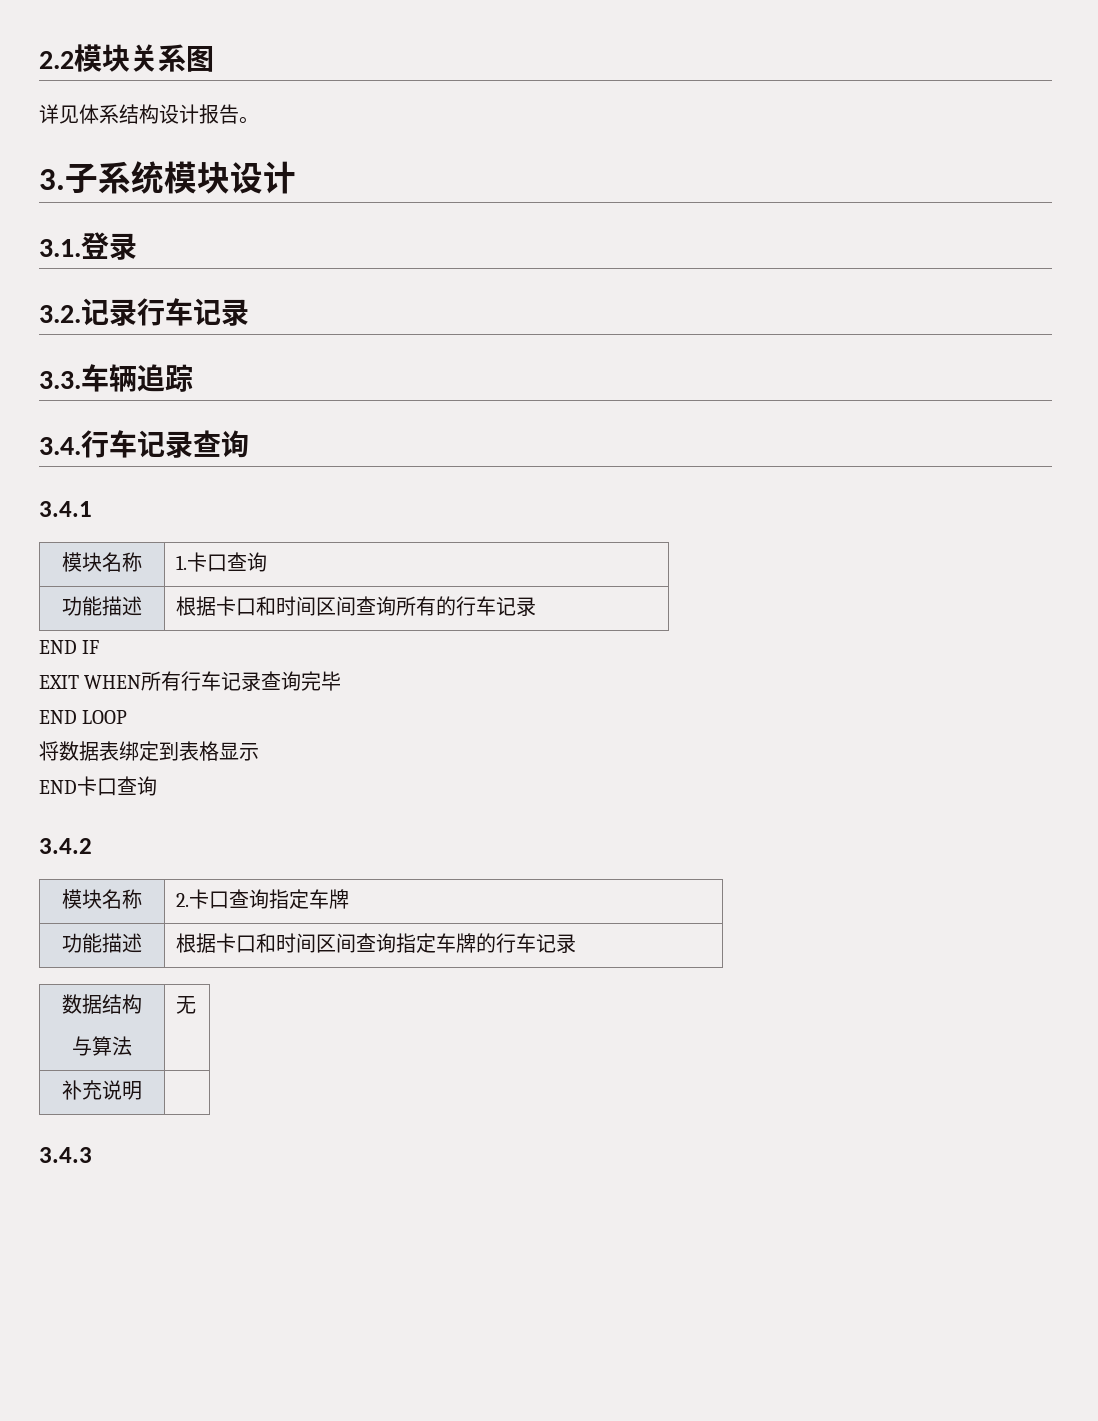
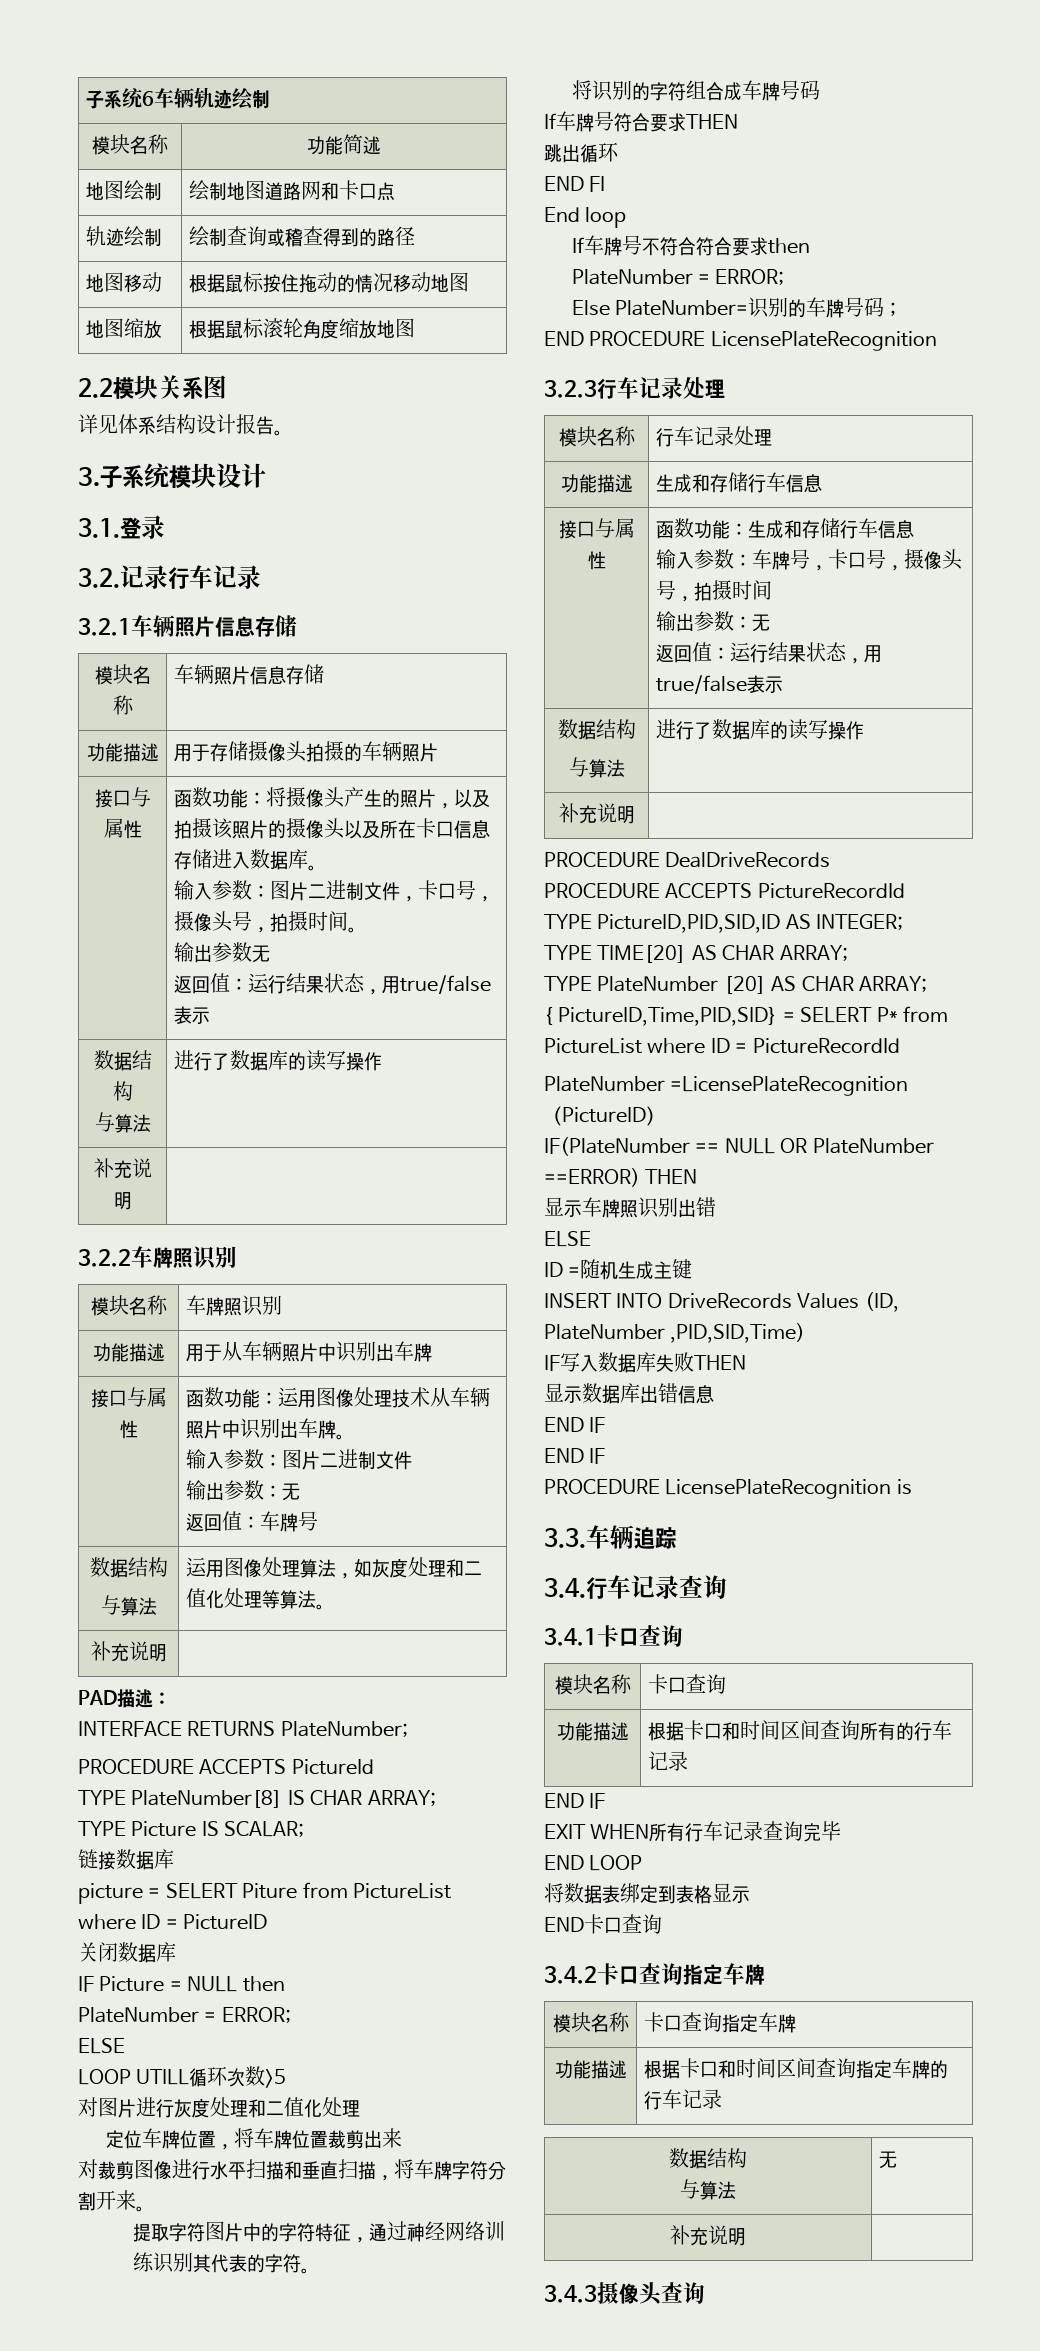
(39, 60) none -> [86,87,271,110] [92,134,169,155] [307,134,381,155] [86,180,163,201] [189,180,396,201] [86,226,163,247] [189,226,416,247] [86,272,163,293] [189,272,470,293] [86,318,163,339] [189,318,416,339] 子系统6车辆轨迹绘制 // 模块名称 | 功能简述 // 地图绘制 | 绘制地图道路网和卡口点 // 轨迹绘制 | 绘制查询或稽查得到的路径 // 地图移动 | 根据鼠标按住拖动的情况移动地图 // 地图缩放 | 根据鼠标滚轮角度缩放地图 //
(249, 312) none -> [78,615,297,637] [94,664,151,685] [112,695,134,715] [174,664,325,685] [86,743,159,762] [174,741,439,762] [94,787,151,808] [103,818,142,839] [174,787,491,809] [174,818,491,839] [174,849,318,871] [174,880,495,902] [174,911,358,933] [174,942,271,963] [174,973,492,995] [174,1006,211,1025] [93,1050,152,1071] [112,1081,133,1101] [94,1112,151,1133] [174,1050,383,1071] [93,1158,152,1179] [113,1192,132,1210] [78,1246,237,1270] [90,1295,168,1316] [186,1295,283,1316] [92,1343,165,1362] [186,1341,433,1362] [90,1387,167,1408] [119,1420,138,1439] [186,1387,491,1408] [186,1418,346,1440] [186,1449,413,1470] [186,1480,301,1501] [186,1511,319,1532] [89,1557,168,1578] [100,1595,157,1616] [186,1557,483,1579] [186,1588,326,1610] [90,1641,167,1662] [78,1689,171,1708] [78,1721,408,1737] [78,1759,374,1775] [78,1790,436,1808] [78,1821,305,1837] [78,1849,174,1870] [78,1882,451,1904] [78,1914,268,1930] [78,1942,176,1963] [78,1976,285,1992] [78,2007,291,2023] [78,2038,125,2054] [78,2066,287,2088] [78,2097,360,2118] [105,2128,402,2150] [78,2159,506,2181] [78,2190,145,2212] [133,2221,506,2243] [133,2252,311,2274] [571,80,820,101] [544,111,738,132] [544,142,619,163] [544,176,606,192] [544,207,627,228] [571,235,810,256] [571,269,785,285] [571,297,903,318] [544,331,937,351] [544,377,725,399] [558,426,636,447] [656,426,773,447] [560,474,633,493] [656,472,823,493] [558,518,635,539] [587,551,606,570] [656,518,915,539] [656,549,964,571] [656,580,773,602] [656,611,771,632] [656,642,883,664] [656,675,784,694] [557,719,636,740] [568,757,625,778] [656,719,865,740] [558,803,635,824] [544,852,831,868] [544,883,905,899] [544,914,904,933] [544,945,848,963] [544,976,927,994] [544,1006,948,1026] [544,1038,900,1054] [544,1076,909,1096] [544,1106,664,1126] [544,1137,934,1156] [544,1168,698,1187] [544,1197,716,1218] [544,1231,591,1247] [544,1259,693,1280] [544,1292,899,1312] [544,1323,806,1343] [544,1352,746,1373] [544,1383,714,1404] [544,1417,606,1433] [544,1448,606,1464] [544,1479,912,1499] // 3.2.1车辆照片信息存储 // 模块名称 | 车辆照片信息存储 // 功能描述 | 用于存储摄像头拍摄的车辆照片 // 接口与属性 | 函数功能：将摄像头产生的照片，以及拍摄该照片的摄像头以及所在卡口信息存储进入数据库。 // 输入参数：图片二进制文件，卡口号，摄像头号，拍摄时间。 // 输出参数无 // 返回值：运行结果状态，用true/false表示 // 数据结构 // 与算法 | 进行了数据库的读写操作 // 补充说明 | // 3.2.2车牌照识别 // 模块名称 | 车牌照识别 // 功能描述 | 用于从车辆照片中识别出车牌 // 接口与属性 | 函数功能：运用图像处理技术从车辆照片中识别出车牌。 // 输入参数：图片二进制文件 // 输出参数：无 // 返回值：车牌号 // 数据结构 // 与算法 | 运用图像处理算法，如灰度处理和二值化处理等算法。 // 补充说明 | // PAD描述： // INTERFACE RETURNS PlateNumber; // PROCEDURE ACCEPTS PictureId // TYPE PlateNumber[8] IS CHAR ARRAY; // TYPE Picture IS SCALAR; // 链接数据库 // picture = SELERT Piture from PictureList where ID = PictureID // 关闭数据库 // IF Picture = NULL then // PlateNumber = ERROR; // ELSE // LOOP UTILL循环次数>5 // 对图片进行灰度处理和二值化处理 // 定位车牌位置，将车牌位置裁剪出来 // 对裁剪图像进行水平扫描和垂直扫描，将车牌字符分割开来。 // 提取字符图片中的字符特征，通过神经网络训练识别其代表的字符。 // 将识别的字符组合成车牌号码 // If车牌号符合要求THEN // 跳出循环 // END FI // End loop // If车牌号不符合符合要求then // PlateNumber = ERROR; // Else PlateNumber=识别的车牌号码； // END PROCEDURE LicensePlateRecognition // 3.2.3行车记录处理 // 模块名称 | 行车记录处理 // 功能描述 | 生成和存储行车信息 // 接口与属性 | 函数功能：生成和存储行车信息 // 输入参数：车牌号，卡口号，摄像头号，拍摄时间 // 输出参数：无 // 返回值：运行结果状态，用true/false表示 // 数据结构 // 与算法 | 进行了数据库的读写操作 // 补充说明 | // PROCEDURE DealDriveRecords // PROCEDURE ACCEPTS PictureRecordId // TYPE PictureID,PID,SID,ID AS INTEGER; // TYPE TIME[20] AS CHAR ARRAY; // TYPE PlateNumber [20] AS CHAR ARRAY; // { PictureID,Time,PID,SID} = SELERT P* from PictureList where ID = PictureRecordId // PlateNumber =LicensePlateRecognition（PictureID） // IF(PlateNumber == NULL OR PlateNumber ==ERROR) THEN // 显示车牌照识别出错 // ELSE // ID =随机生成主键 // INSERT INTO DriveRecords Values (ID, PlateNumber ,PID,SID,Time) // IF写入数据库失败THEN // 显示数据库出错信息 // END IF // END IF // PROCEDURE LicensePlateRecognition is
[62,552,142,572] [175,555,187,570] // 模块名称 | 1. -> [597,1625,683,1647] [554,1674,632,1695] 卡口查询 // 模块名称 |
[62,889,142,909] [175,893,189,907] // 模块名称 | 2. -> [597,1963,765,1985] [552,2012,630,2033] 卡口查询指定车牌 // 模块名称 |
(92, 1155) none -> [597,2282,705,2305] 摄像头查询

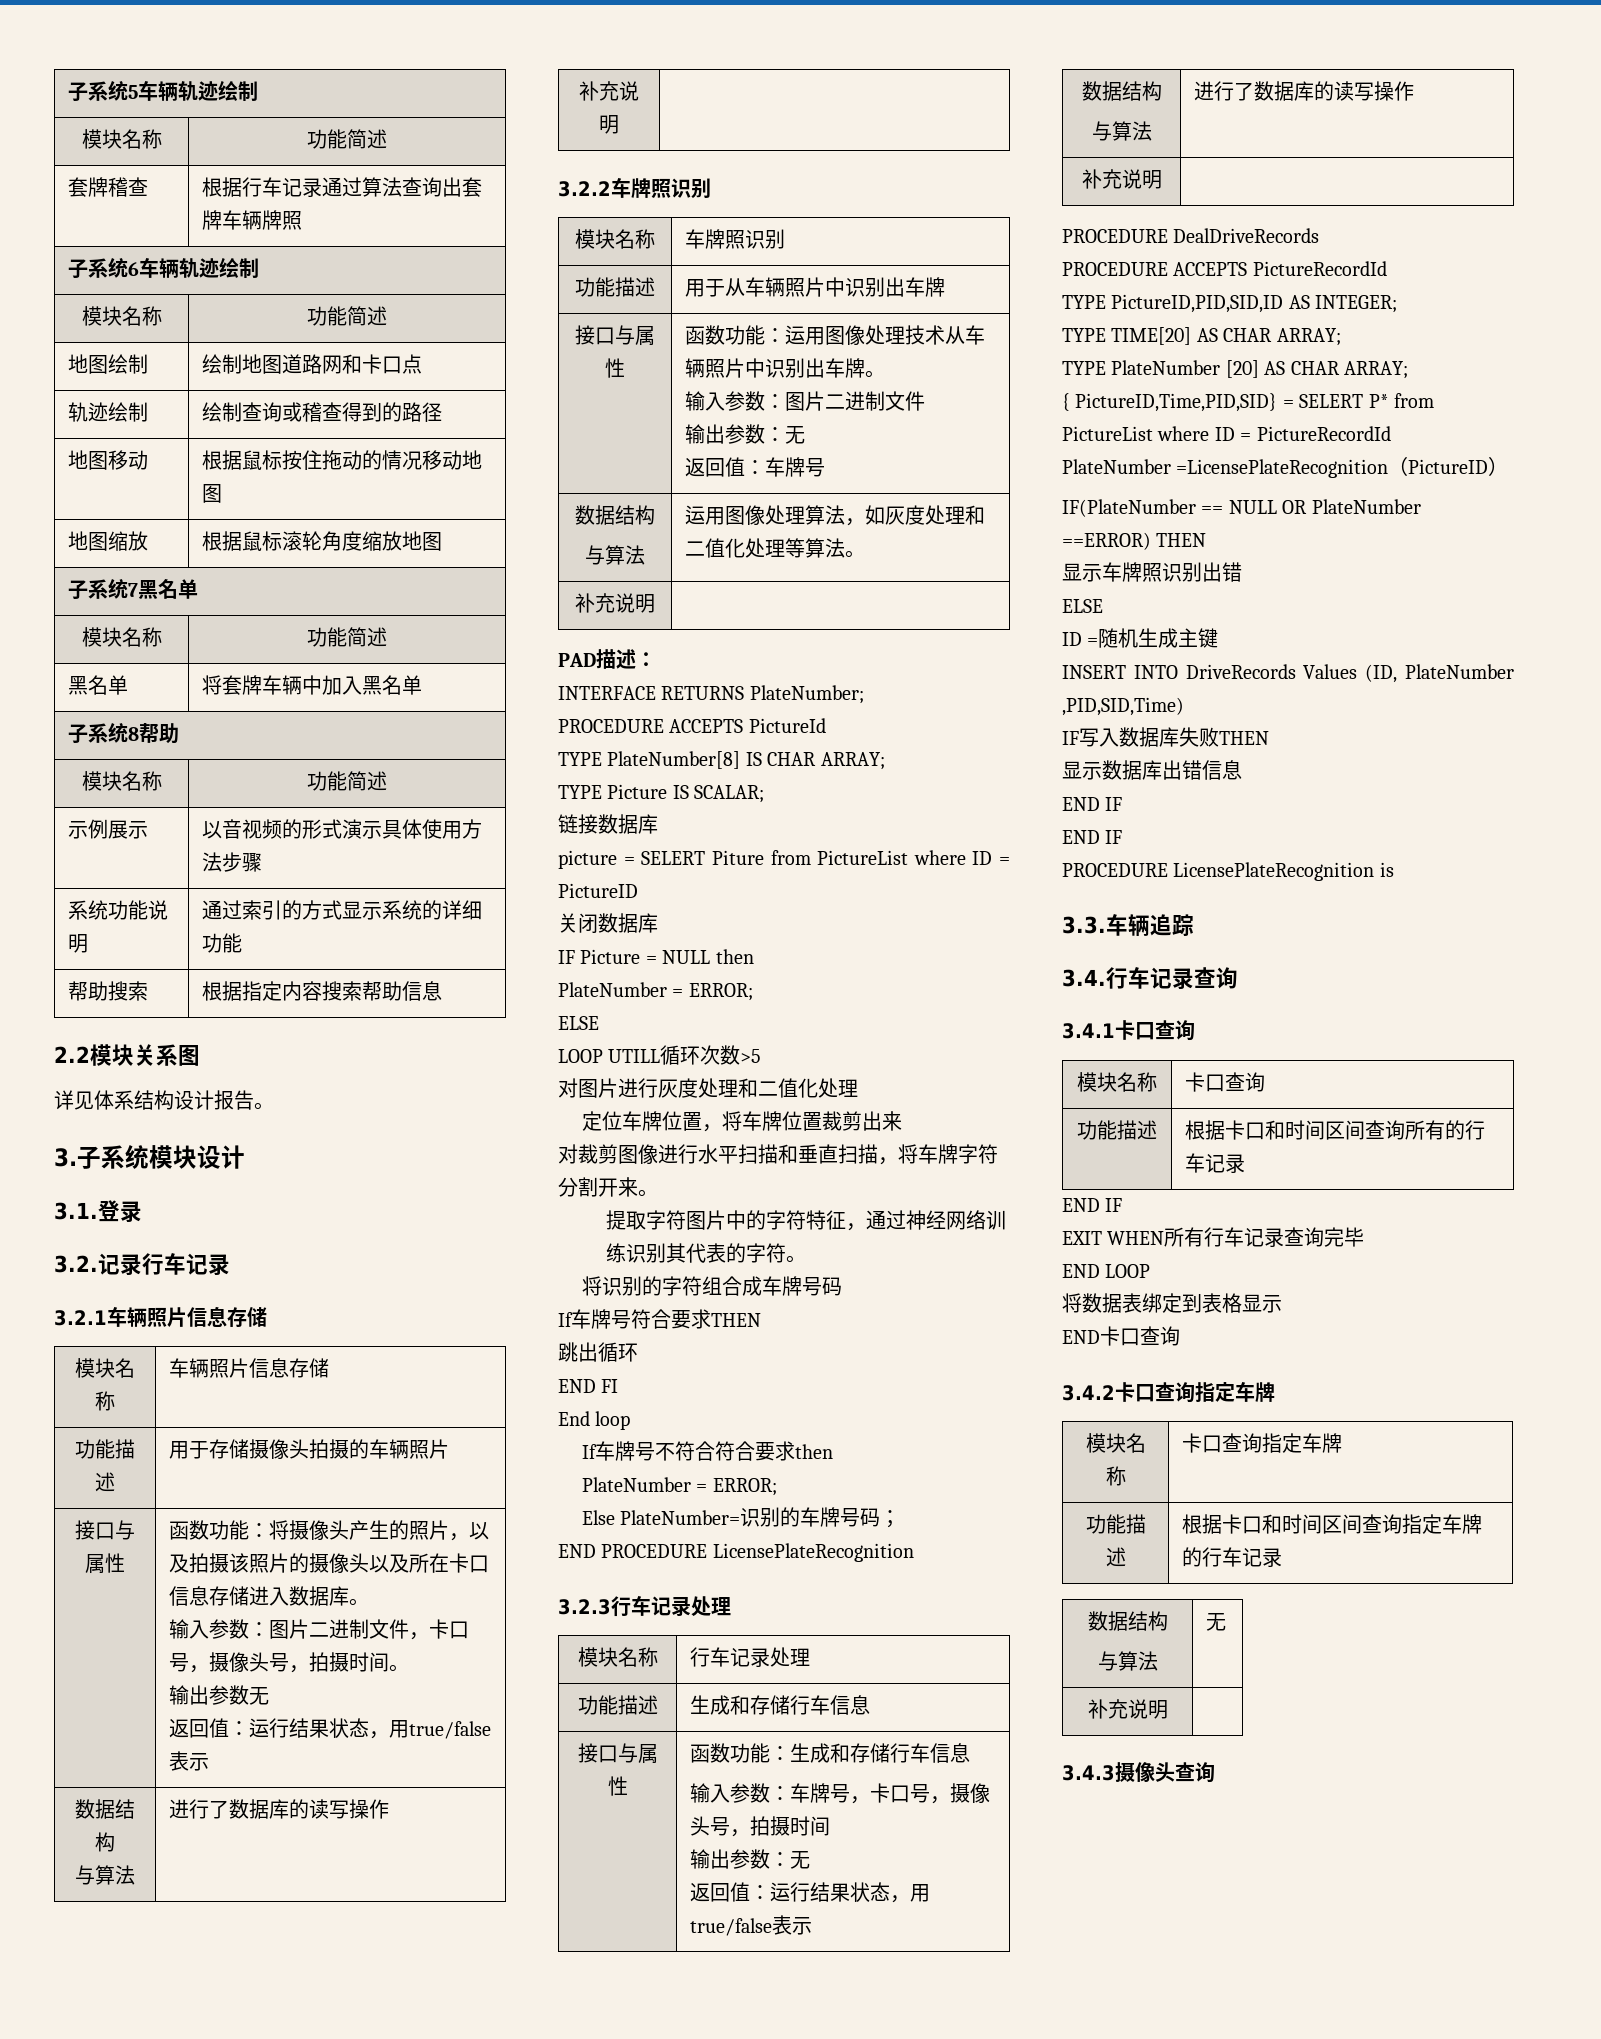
[86,88,144,109] 子系统 -> [68,80,259,102] [81,129,162,149] [307,129,387,149] [68,177,149,197] [202,177,483,197] [202,210,303,230] [68,257,129,279] 子系统5车辆轨迹绘制 // 模块名称 | 功能简述 // 套牌稽查 | 根据行车记录通过算法查询出套牌车辆牌照 // 子系统
(416, 328) none -> [68,578,199,600] [81,627,162,647] [307,627,387,647] [68,675,129,695] [202,675,423,695] [68,722,180,744] [81,771,162,791] [307,771,387,791] [68,819,149,839] [202,819,483,839] [202,852,263,872] [68,900,169,920] [68,934,89,953] [202,900,483,920] [202,933,243,953] [68,981,149,1001] [202,981,443,1001] // 子系统7黑名单 // 模块名称 | 功能简述 // 黑名单 | 将套牌车辆中加入黑名单 // 子系统8帮助 // 模块名称 | 功能简述 // 示例展示 | 以音视频的形式演示具体使用方法步骤 // 系统功能说明 | 通过索引的方式显示系统的详细功能 // 帮助搜索 | 根据指定内容搜索帮助信息

